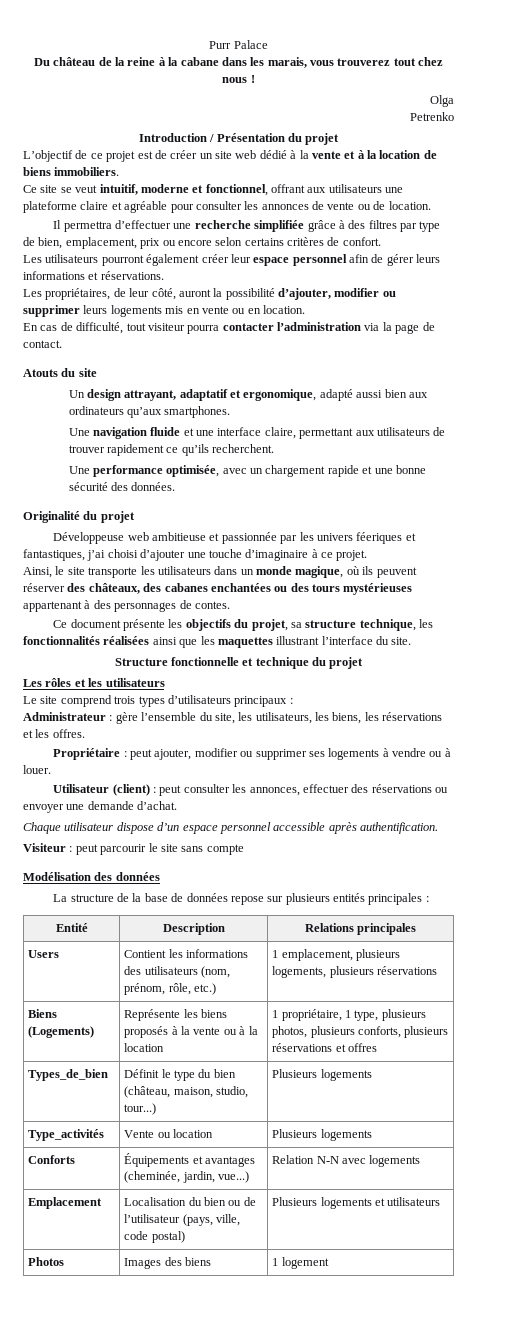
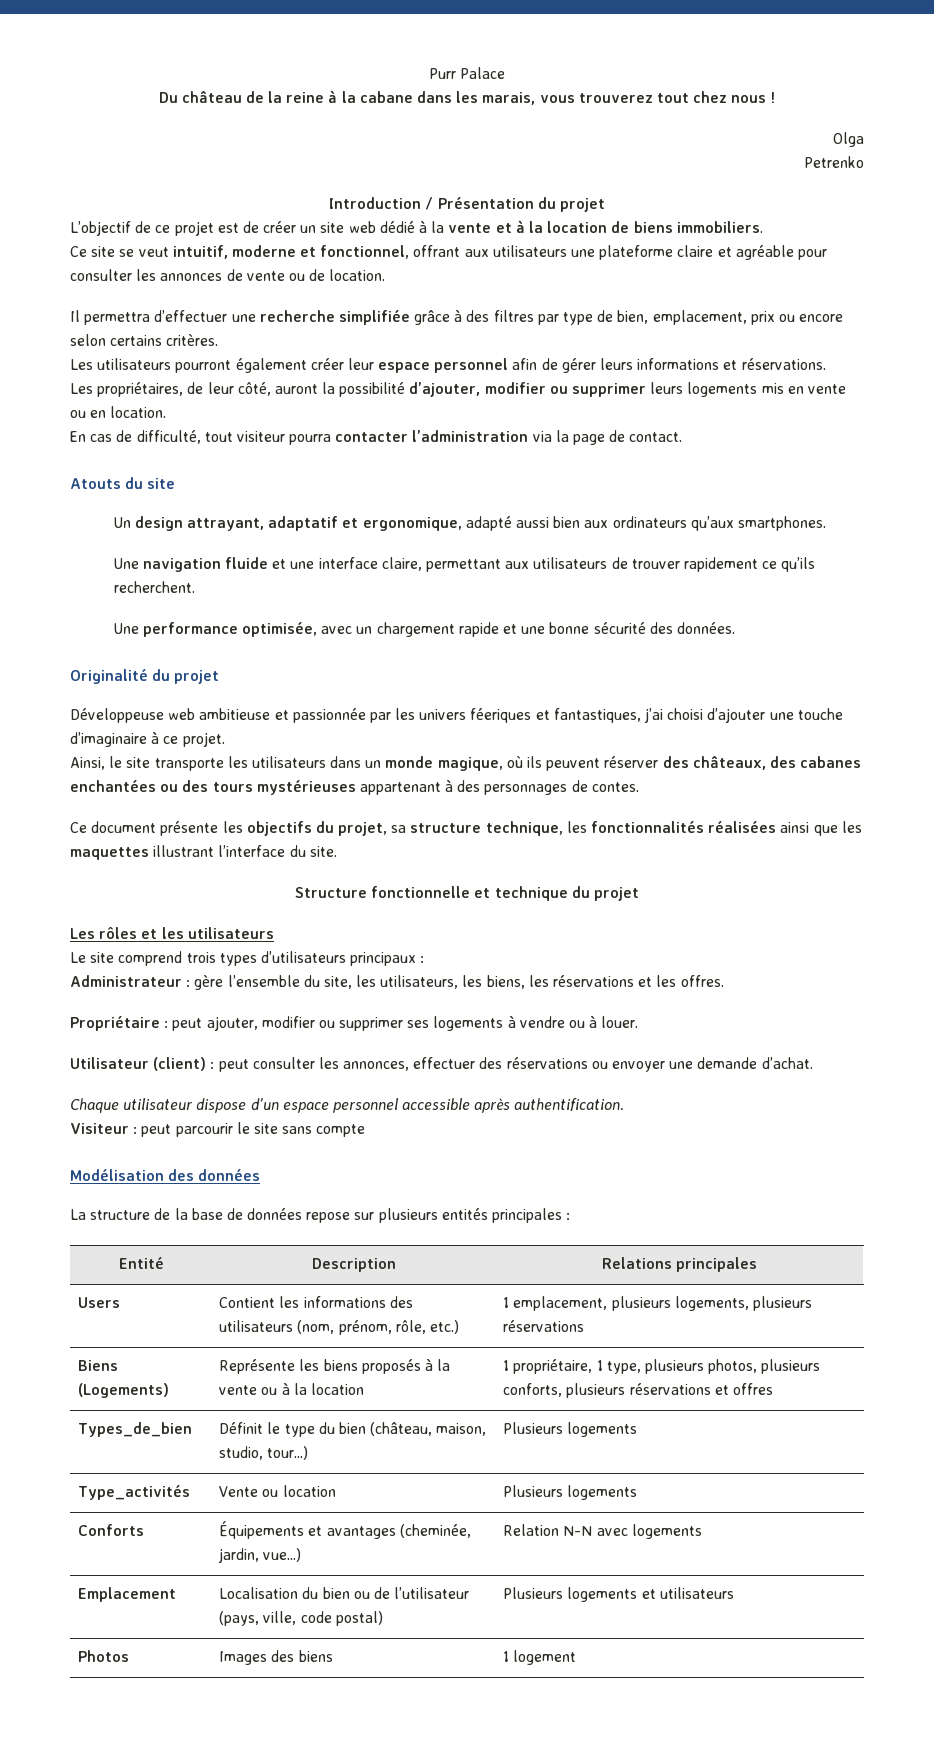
[287,237,381,246] critères de confort. -> [166,334,219,346] critères.

